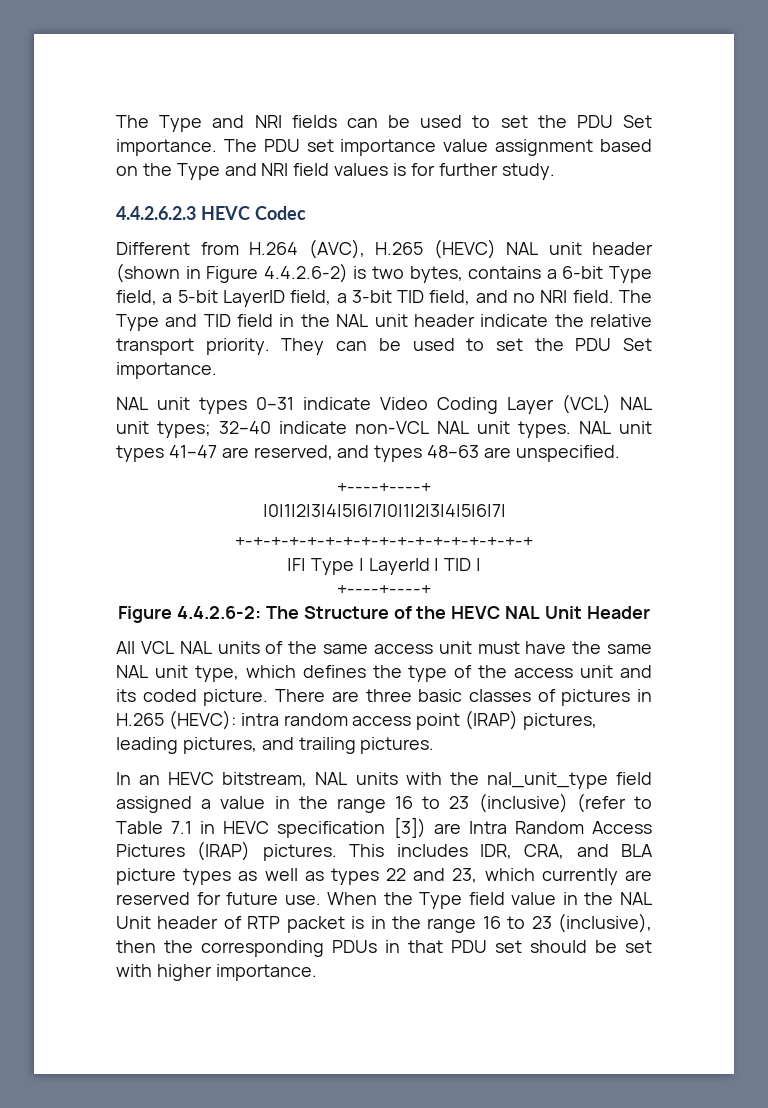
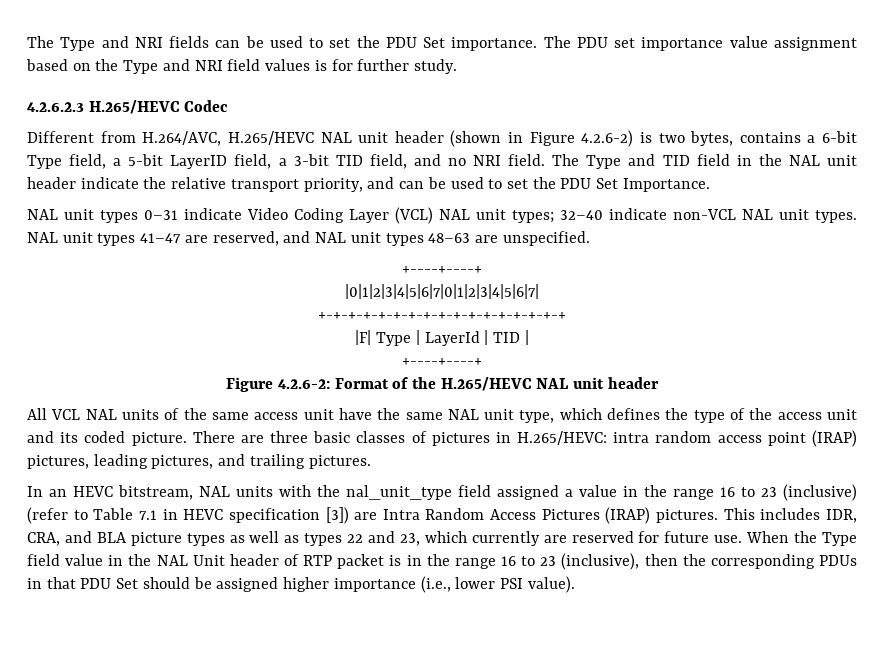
[116,206,250,220] 4.4.2.6.2.3 HEVC -> [27,100,180,114] 4.2.6.2.3 H.265/HEVC
[249,239,496,259] H.264 (AVC), H.265 (HEVC) -> [142,131,314,146] H.264/AVC, H.265/HEVC
[263,263,348,283] 4.4.2.6-2) -> [581,130,634,147] 4.2.6-2)
[205,338,652,355] [116,362,217,379] priority. They can be used to set the PDU Set importance. -> [303,177,710,192] priority, and can be used to set the PDU Set Importance.
(370, 451) none -> [315,232,381,243] NAL unit
[176,606,650,619] 4.4.2.6-2: The Structure of the HEVC NAL Unit Header -> [277,377,659,391] 4.2.6-2: Format of the H.265/HEVC NAL unit header
[477,641,520,654] must -> (334, 414) none
[116,710,236,730] H.265 (HEVC): -> [517,431,608,445] H.265/HEVC:
[495,940,522,953] set -> [116,578,139,589] Set
[625,940,652,953] [116,964,317,981] set with higher importance. -> [216,576,575,593] assigned higher importance (i.e., lower PSI value).

